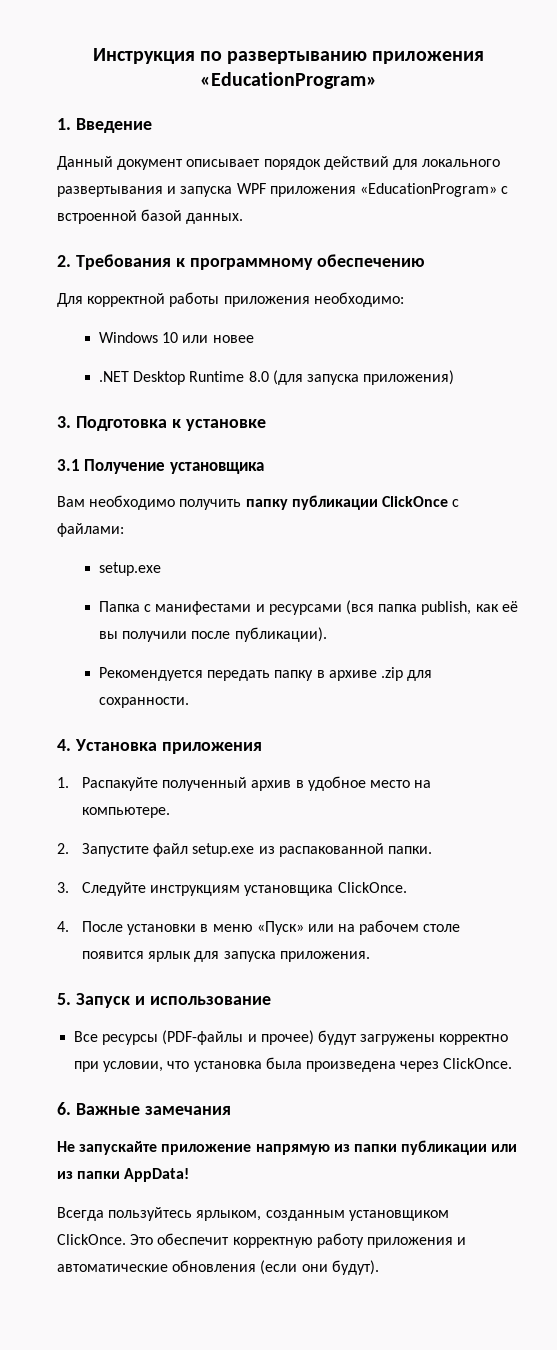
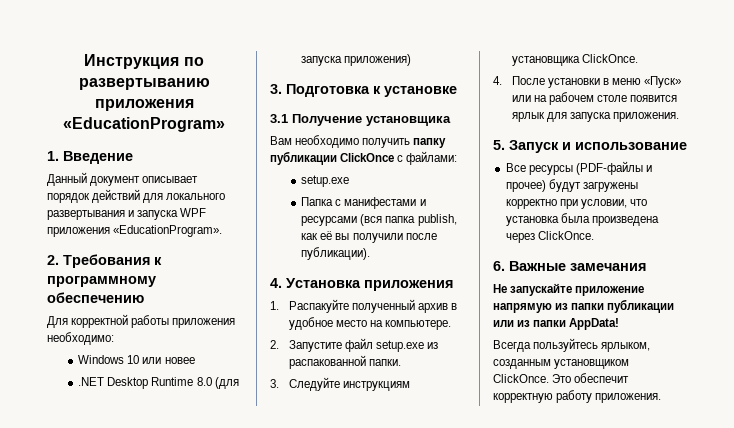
[359,183,509,197] [57,209,244,224] «EducationProgram» с встроенной базой данных. -> [113,225,223,237] «EducationProgram».
[99,667,433,681] [99,697,190,708] // Рекомендуется передать папку в архиве .zip для сохранности. -> (371, 253) none
[366,1237,467,1248] [57,1260,379,1275] приложения и автоматические обновления (если они будут). -> [595,393,662,403] приложения.

